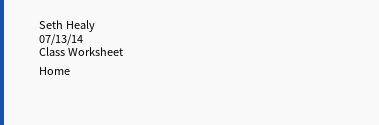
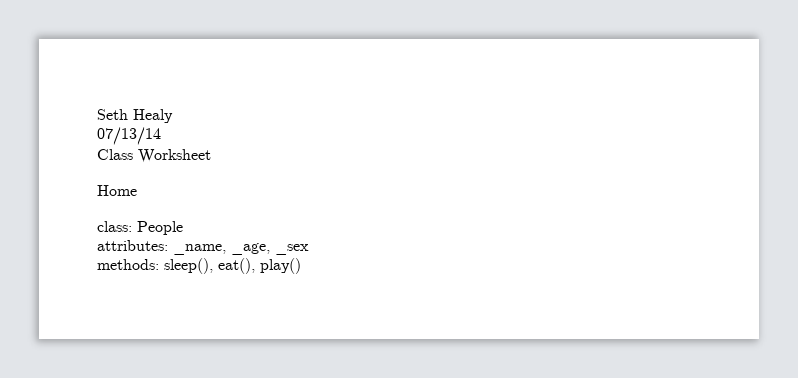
(70, 71) none -> [97,221,183,235] [97,240,309,255] [97,258,301,274] // class: People // attributes: _name, _age, _sex // methods: sleep(), eat(), play()

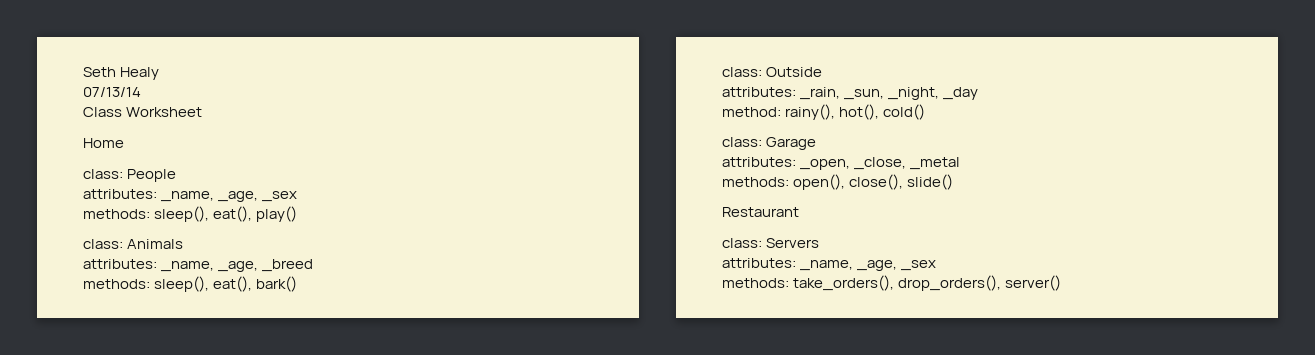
(301, 266) none -> [83,239,184,249] [83,259,314,272] [83,276,298,292] [722,67,823,77] [722,87,979,100] [722,104,926,120] [722,137,817,150] [722,157,961,170] [722,174,954,190] [722,207,799,217] [722,238,820,248] [722,258,937,271] [722,275,1062,291] // class: Animals // attributes: _name, _age, _breed // methods: sleep(), eat(), bark() // class: Outside // attributes: _rain, _sun, _night, _day // method: rainy(), hot(), cold() // class: Garage // attributes: _open, _close, _metal // methods: open(), close(), slide() // Restaurant // class: Servers // attributes: _name, _age, _sex // methods: take_orders(), drop_orders(), server()

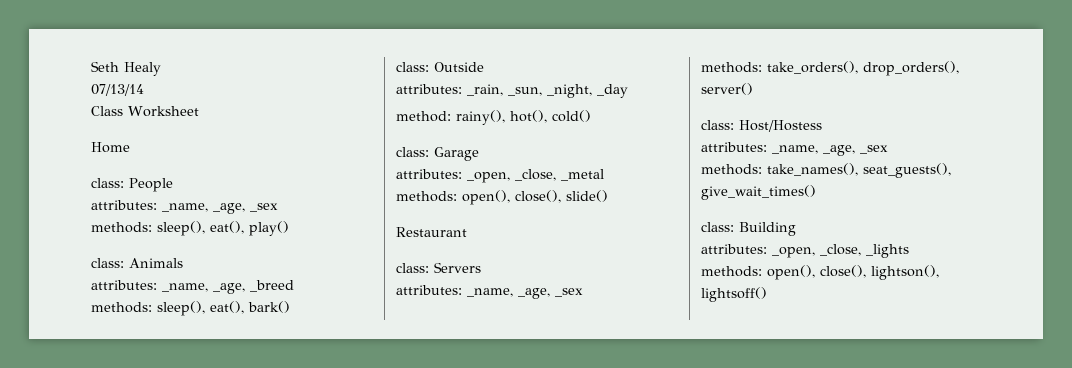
(1062, 283) none -> [701,120,822,132] [701,142,888,156] [701,163,951,178] [701,185,816,200] [701,222,796,236] [701,244,909,258] [701,265,939,280] [701,287,767,302] // class: Host/Hostess // attributes: _name, _age, _sex // methods: take_names(), seat_guests(), give_wait_times() // class: Building // attributes: _open, _close, _lights // methods: open(), close(), lightson(), lightsoff()

